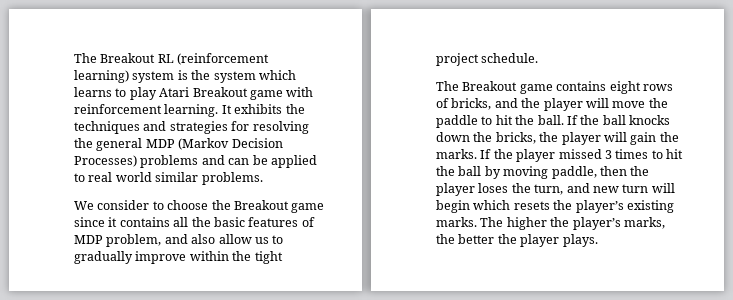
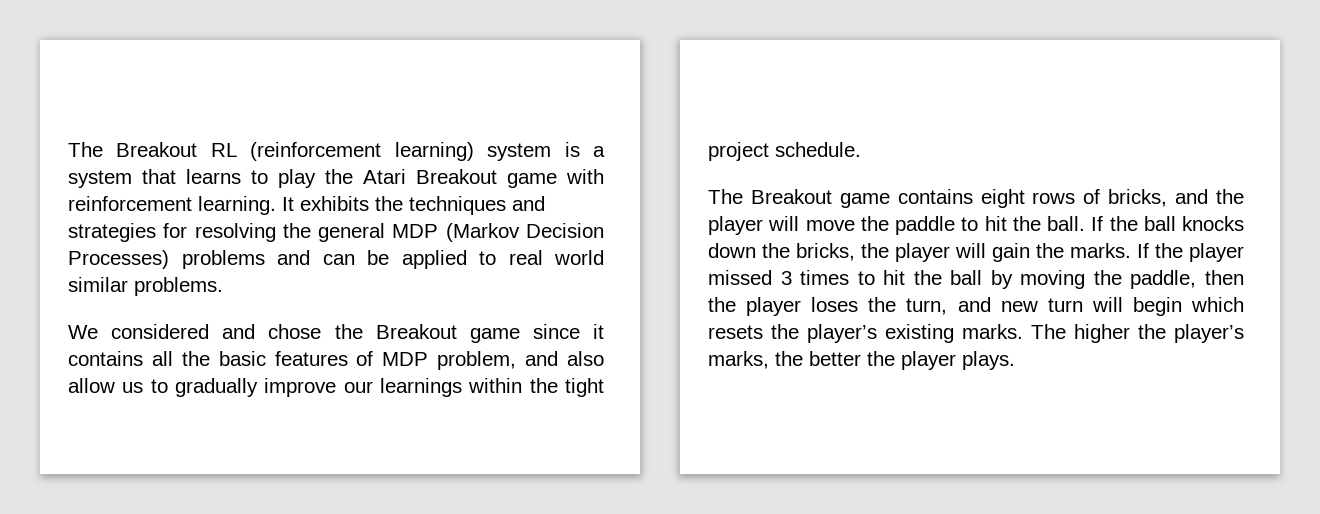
[191,70,296,83] the system which -> [593,146,605,157] [68,169,176,188] a system that
(157, 93) none -> [325,169,353,184] the
[97,200,209,210] consider to choose -> [111,324,322,339] considered and chose
(187, 257) none -> [343,378,462,397] our learnings
(549, 172) none -> [1093,270,1122,285] the

